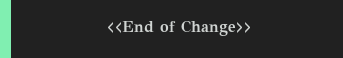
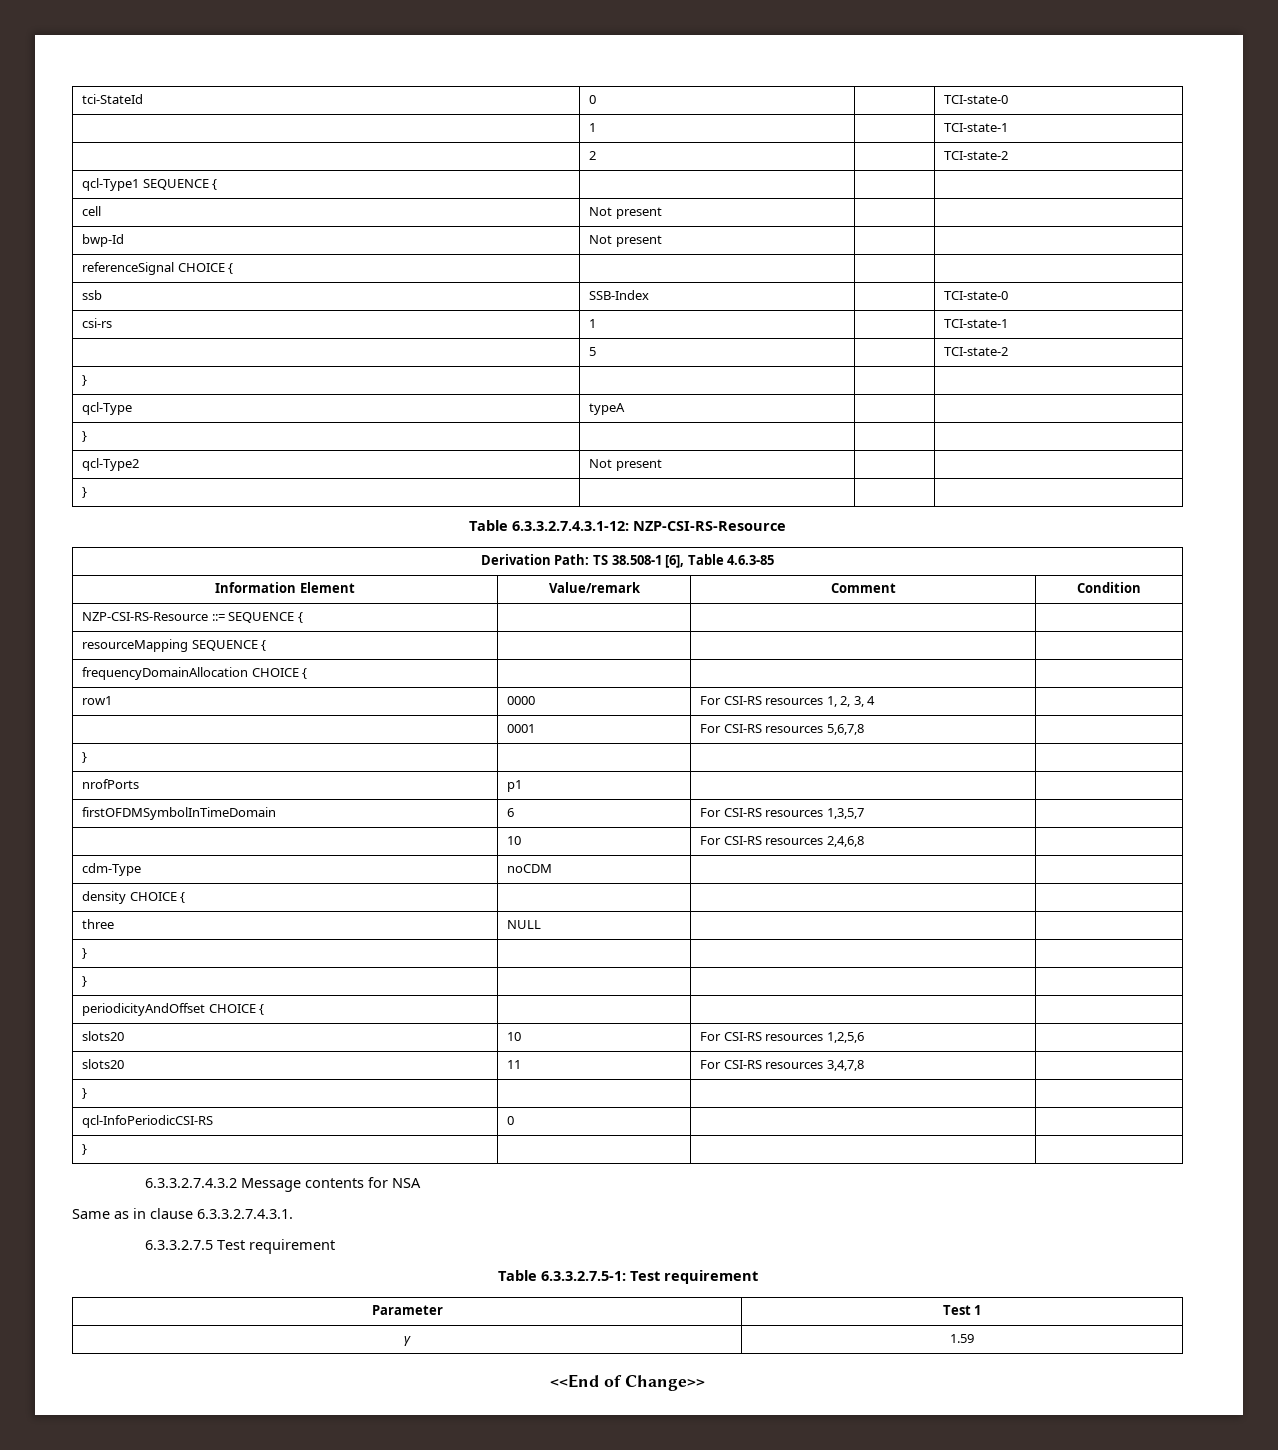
(106, 27) none -> [82,94,144,104] [589,95,597,104] [944,95,1009,104] [589,123,597,132] [944,123,1009,132] [589,151,597,160] [944,151,1009,160] [82,178,218,191] [82,206,102,216] [589,207,662,219] [82,234,125,247] [589,235,662,247] [82,262,234,275] [82,290,103,300] [589,290,650,300] [944,291,1009,300] [82,318,113,328] [589,319,597,328] [944,319,1009,328] [589,347,597,356] [944,347,1009,356] [82,375,88,386] [82,402,133,415] [589,403,626,415] [82,431,88,442] [82,458,140,471] [589,459,662,471] [82,487,88,498] [469,520,786,531] [480,554,775,568] [215,582,355,593] [548,582,641,593] [830,583,896,593] [1077,582,1141,593] [82,612,303,623] [82,639,267,652] [82,667,308,680] [82,696,113,705] [507,696,536,705] [700,696,876,707] [507,724,536,733] [700,724,864,735] [82,752,88,763] [82,779,140,789] [507,780,523,792] [82,807,277,820] [507,808,515,817] [700,808,864,819] [507,836,522,845] [700,836,864,847] [82,863,142,876] [507,864,553,873] [82,891,186,904] [82,919,115,929] [507,920,542,929] [82,948,88,959] [82,976,88,987] [82,1003,265,1016] [82,1031,125,1041] [507,1032,522,1041] [700,1032,864,1043] [82,1059,125,1069] [507,1060,522,1069] [700,1060,864,1071] [82,1088,88,1099] [82,1115,214,1128] [507,1116,515,1125] [82,1144,88,1155] [145,1177,422,1192] [72,1208,293,1219] [145,1239,336,1254] [497,1270,758,1284] [371,1305,443,1315] [942,1305,982,1315] [404,1336,411,1346] [950,1334,974,1343] tci-StateId | 0 | | TCI-state-0 // | 1 | | TCI-state-1 // | 2 | | TCI-state-2 // qcl-Type1 SEQUENCE { | | | // cell | Not present | | // bwp-Id | Not present | | // referenceSignal CHOICE { | | | // ssb | SSB-Index | | TCI-state-0 // csi-rs | 1 | | TCI-state-1 // | 5 | | TCI-state-2 // } | | | // qcl-Type | typeA | | // } | | | // qcl-Type2 | Not present | | // } | | | // Table 6.3.3.2.7.4.3.1-12: NZP-CSI-RS-Resource // Derivation Path: TS 38.508-1 [6], Table 4.6.3-85 // Information Element | Value/remark | Comment | Condition // NZP-CSI-RS-Resource ::= SEQUENCE { | | | // resourceMapping SEQUENCE { | | | // frequencyDomainAllocation CHOICE { | | | // row1 | 0000 | For CSI-RS resources 1, 2, 3, 4 | // | 0001 | For CSI-RS resources 5,6,7,8 | // } | | | // nrofPorts | p1 | | // firstOFDMSymbolInTimeDomain | 6 | For CSI-RS resources 1,3,5,7 | // | 10 | For CSI-RS resources 2,4,6,8 | // cdm-Type | noCDM | | // density CHOICE { | | | // three | NULL | | // } | | | // } | | | // periodicityAndOffset CHOICE { | | | // slots20 | 10 | For CSI-RS resources 1,2,5,6 | // slots20 | 11 | For CSI-RS resources 3,4,7,8 | // } | | | // qcl-InfoPeriodicCSI-RS | 0 | | // } | | | // 6.3.3.2.7.4.3.2 Message contents for NSA // Same as in clause 6.3.3.2.7.4.3.1. // 6.3.3.2.7.5 Test requirement // Table 6.3.3.2.7.5-1: Test requirement // Parameter | Test 1 // γ | 1.59 //

